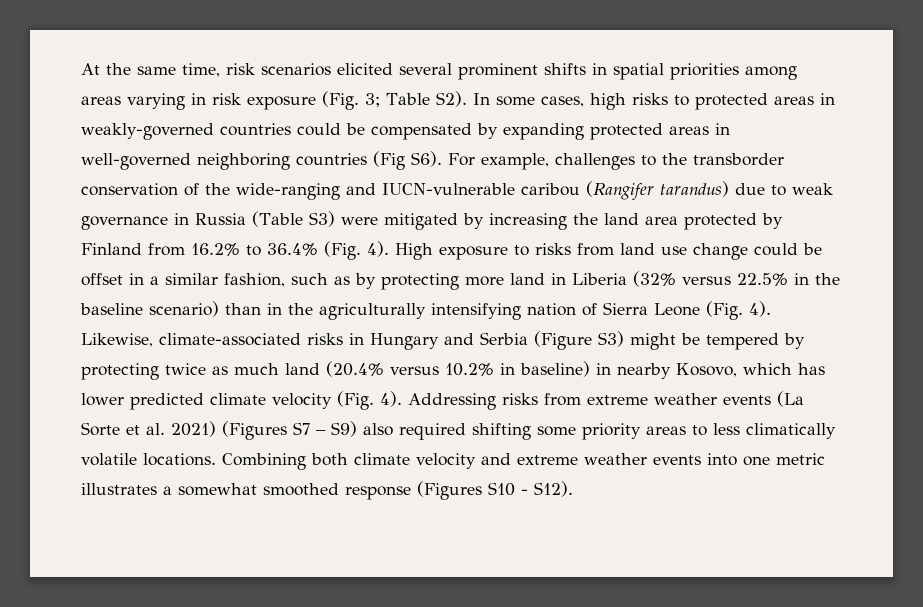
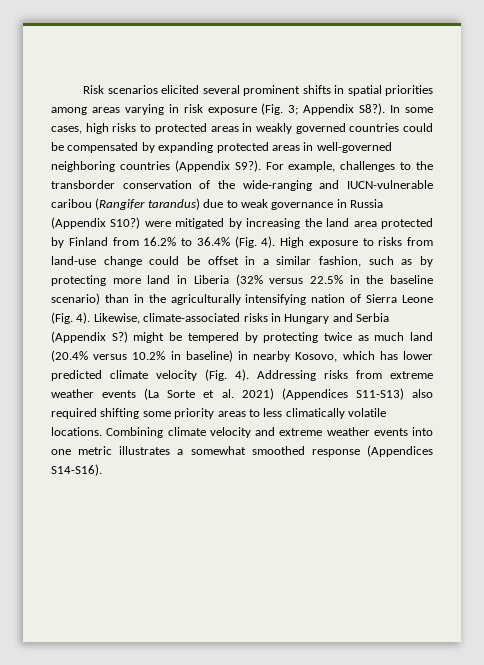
[81,63,255,77] At the same time, risk -> [83,85,105,94] Risk
[386,91,467,107] Table S2). -> [303,103,386,115] Appendix S8?).
[81,123,214,140] weakly-governed -> [255,123,346,134] weakly governed
[373,151,442,170] (Fig S6). -> [174,160,261,172] (Appendix S9?).
[252,211,335,227] (Table S3) -> [51,217,141,229] (Appendix S10?)
[620,243,687,255] land use -> [51,256,96,265] land-use
[534,331,624,350] (Figure S3) -> [51,331,128,343] (Appendix S?)
[222,421,357,440] (Figures S7 – S9) -> [281,388,404,400] (Appendices S11-S13)
[311,453,348,466] both -> (164, 432) none
[417,481,573,500] (Figures S10 - S12). -> [367,445,433,457] [51,464,102,476] (Appendices S14-S16).

